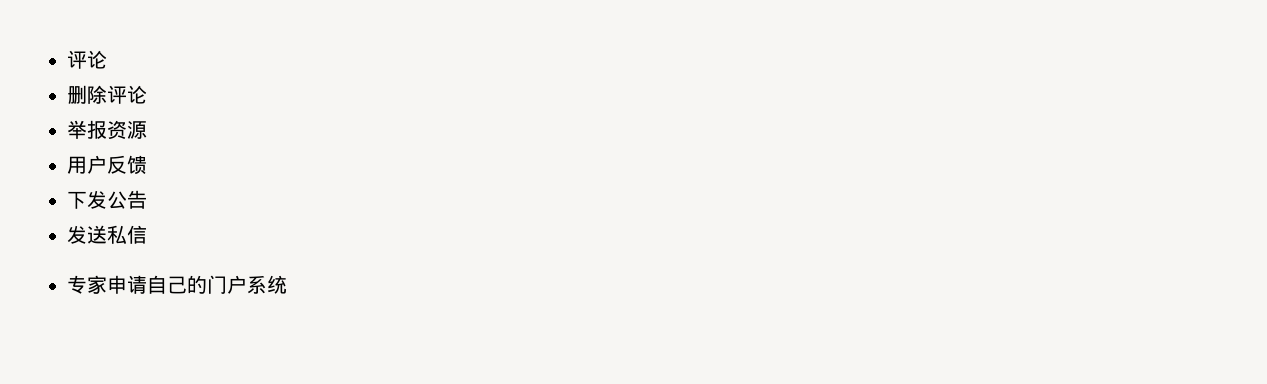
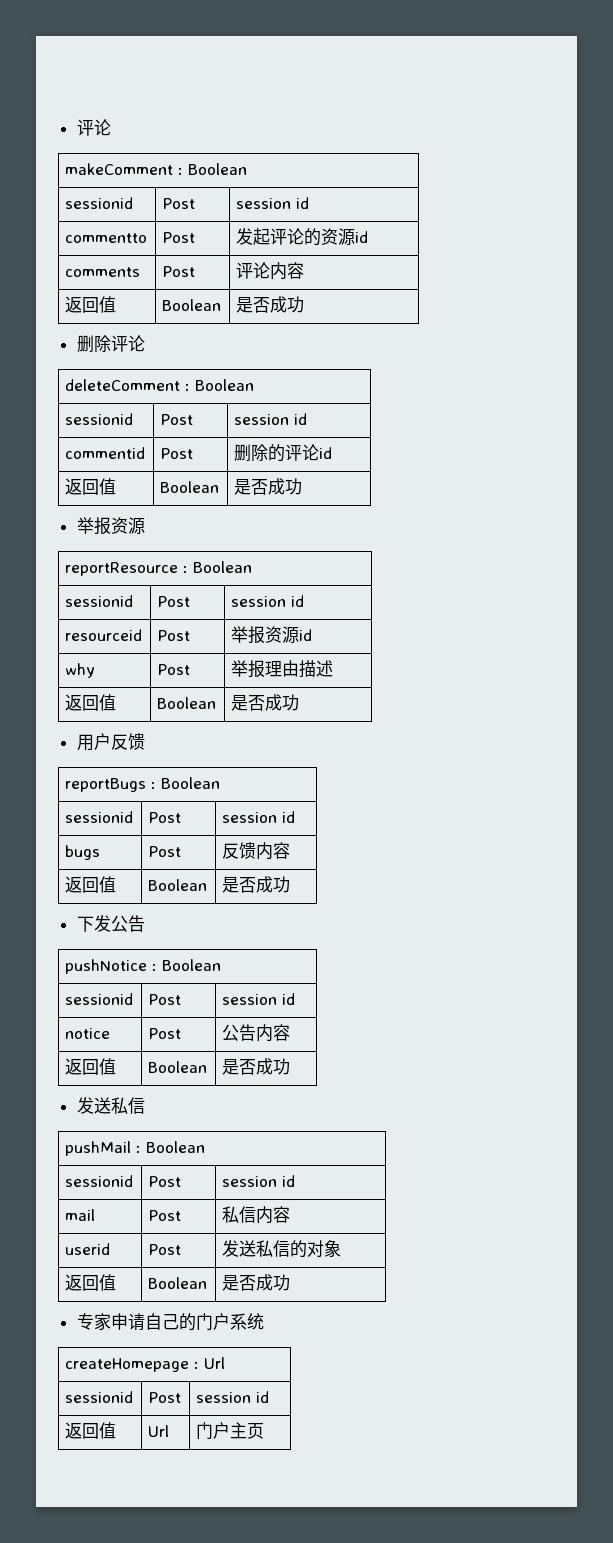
[67,50,107,69] [67,85,147,104] [67,120,147,140] [67,155,147,175] [67,190,147,209] [67,225,147,244] 评论 // 删除评论 // 举报资源 // 用户反馈 // 下发公告 // 发送私信 -> [76,119,111,136] [65,163,248,175] [65,197,134,209] [162,198,196,209] [236,197,310,209] [65,233,148,243] [162,232,196,243] [236,228,369,246] [65,267,141,277] [162,266,196,277] [236,262,305,280] [65,296,117,313] [162,299,222,311] [236,296,305,313] [76,335,145,353] [65,379,255,391] [65,413,134,425] [160,414,194,425] [234,413,308,425] [65,447,146,459] [160,448,194,459] [234,444,333,462] [65,478,117,495] [160,481,220,493] [234,478,303,495] [76,517,145,535] [65,561,253,576] [65,595,134,607] [157,596,191,607] [231,595,305,607] [65,629,143,641] [157,630,191,641] [231,626,313,644] [65,663,96,678] [157,664,191,675] [231,660,334,678] [65,694,117,711] [157,697,217,709] [231,694,300,711] [76,733,145,751] [65,777,221,792] [65,811,134,823] [148,812,182,823] [222,811,296,823] [65,845,101,860] [148,846,182,857] [222,842,291,860] [65,876,117,893] [148,879,208,891] [222,876,291,893] [76,915,145,932] [65,959,222,974] [65,993,134,1005] [148,994,182,1005] [222,993,296,1005] [65,1028,111,1039] [148,1028,182,1039] [222,1024,291,1042] [65,1058,117,1075] [148,1061,208,1073] [222,1058,291,1075] [76,1097,145,1114] [65,1141,206,1156] [65,1175,134,1187] [148,1176,182,1187] [222,1175,296,1187] [65,1209,96,1221] [148,1210,182,1221] [222,1206,291,1224] [65,1243,111,1255] [148,1244,182,1255] [222,1240,342,1258] [65,1274,117,1291] [148,1277,208,1289] [222,1274,291,1291] 评论 // makeComment : Boolean // sessionid | Post | session id // commentto | Post | 发起评论的资源id // comments | Post | 评论内容 // 返回值 | Boolean | 是否成功 // 删除评论 // deleteComment : Boolean // sessionid | Post | session id // commentid | Post | 删除的评论id // 返回值 | Boolean | 是否成功 // 举报资源 // reportResource : Boolean // sessionid | Post | session id // resourceid | Post | 举报资源id // why | Post | 举报理由描述 // 返回值 | Boolean | 是否成功 // 用户反馈 // reportBugs : Boolean // sessionid | Post | session id // bugs | Post | 反馈内容 // 返回值 | Boolean | 是否成功 // 下发公告 // pushNotice : Boolean // sessionid | Post | session id // notice | Post | 公告内容 // 返回值 | Boolean | 是否成功 // 发送私信 // pushMail : Boolean // sessionid | Post | session id // mail | Post | 私信内容 // userid | Post | 发送私信的对象 // 返回值 | Boolean | 是否成功
(287, 284) none -> [65,1357,226,1372] [65,1391,134,1403] [148,1392,182,1403] [196,1391,270,1403] [65,1422,117,1439] [148,1425,170,1437] [196,1422,265,1439] // createHomepage : Url // sessionid | Post | session id // 返回值 | Url | 门户主页

